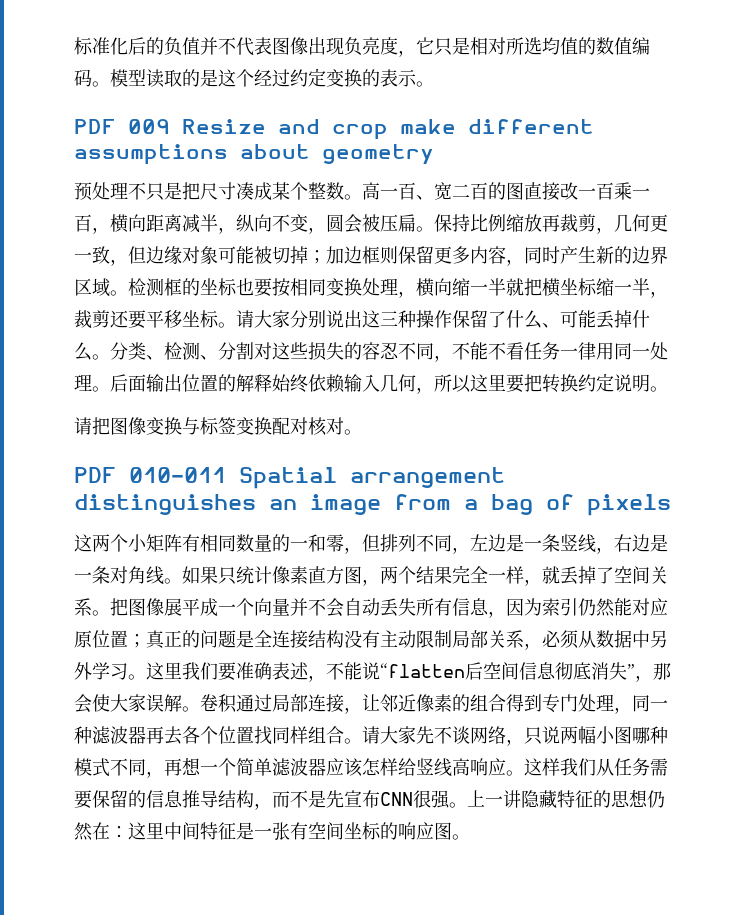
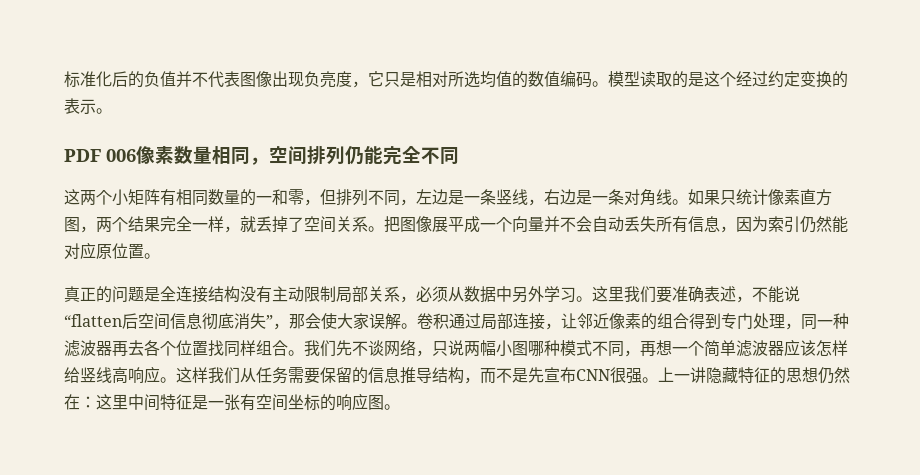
[128,119,594,140] [74,144,434,165] [74,182,650,201] [74,214,668,234] [74,246,668,266] [74,278,668,298] [74,310,650,329] [74,342,668,362] [74,373,668,394] [74,417,362,436] [74,467,505,489] [74,494,671,516] 009 Resize and crop make different assumptions about geometry // 预处理不只是把尺寸凑成某个整数。高一百、宽二百的图直接改一百乘一百，横向距离减半，纵向不变，圆会被压扁。保持比例缩放再裁剪，几何更一致，但边缘对象可能被切掉；加边框则保留更多内容，同时产生新的边界区域。检测框的坐标也要按相同变换处理，横向缩一半就把横坐标缩一半，裁剪还要平移坐标。请大家分别说出这三种操作保留了什么、可能丢掉什么。分类、检测、分割对这些损失的容忍不同，不能不看任务一律用同一处理。后面输出位置的解释始终依赖输入几何，所以这里要把转换约定说明。 // 请把图像变换与标签变换配对核对。 // PDF 010–011 Spatial arrangement distinguishes an image from a bag of pixels -> [106,146,459,165] 006像素数量相同，空间排列仍能完全不同
[128,634,146,648] ； -> [144,253,160,259] 。 //
[362,726,416,744] 请大家 -> [304,340,336,357] 我们

